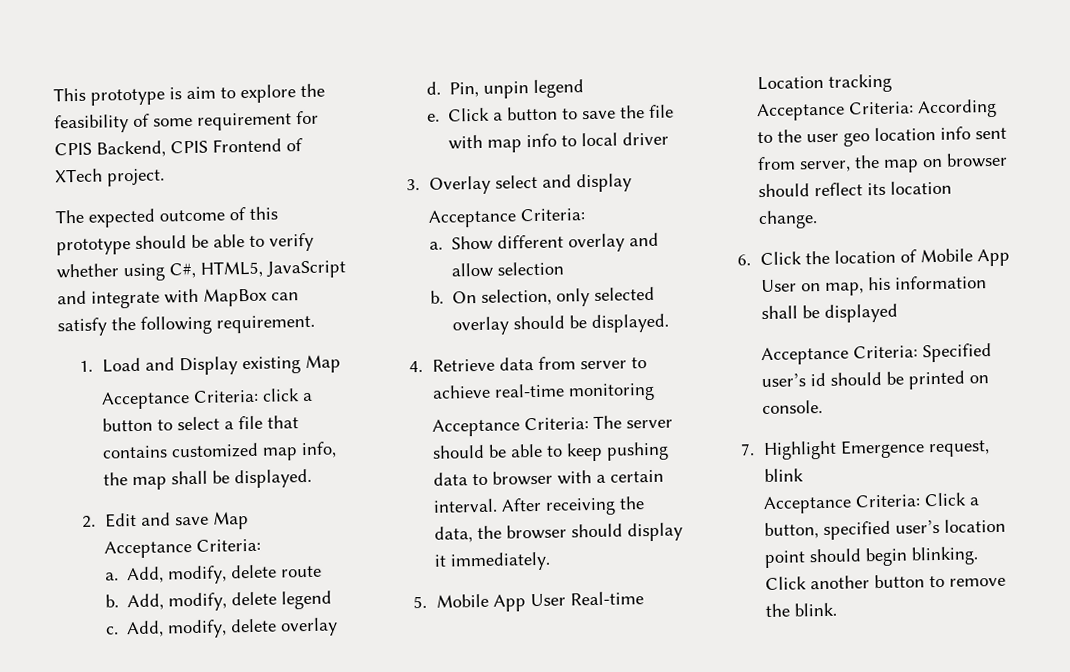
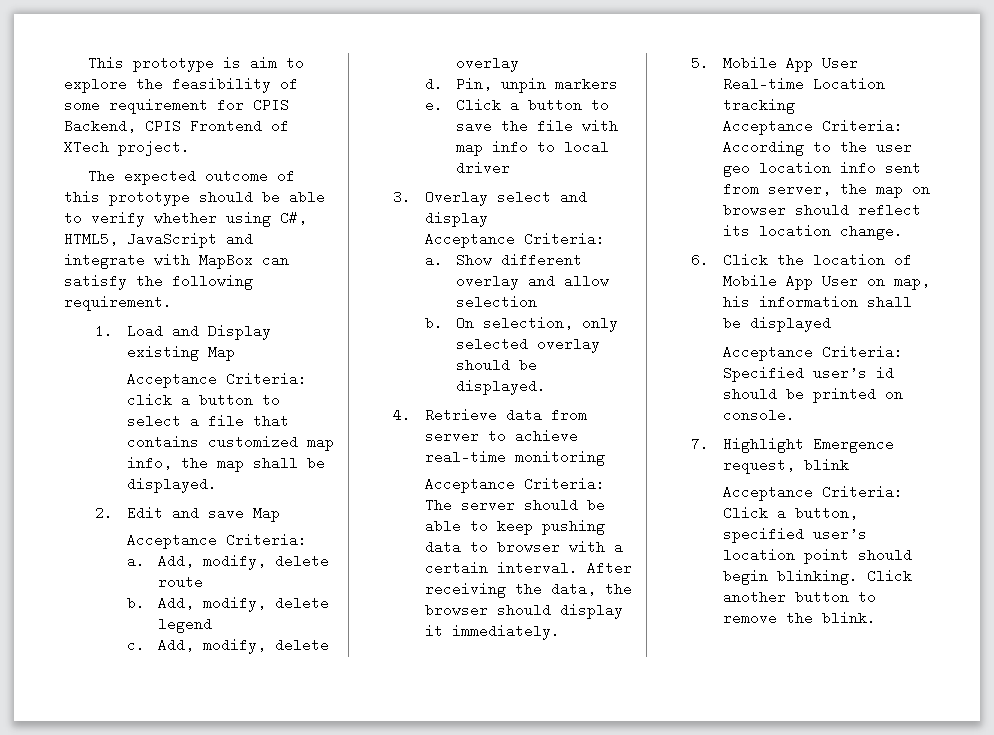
[532,79,584,99] legend -> [555,77,619,91] markers

